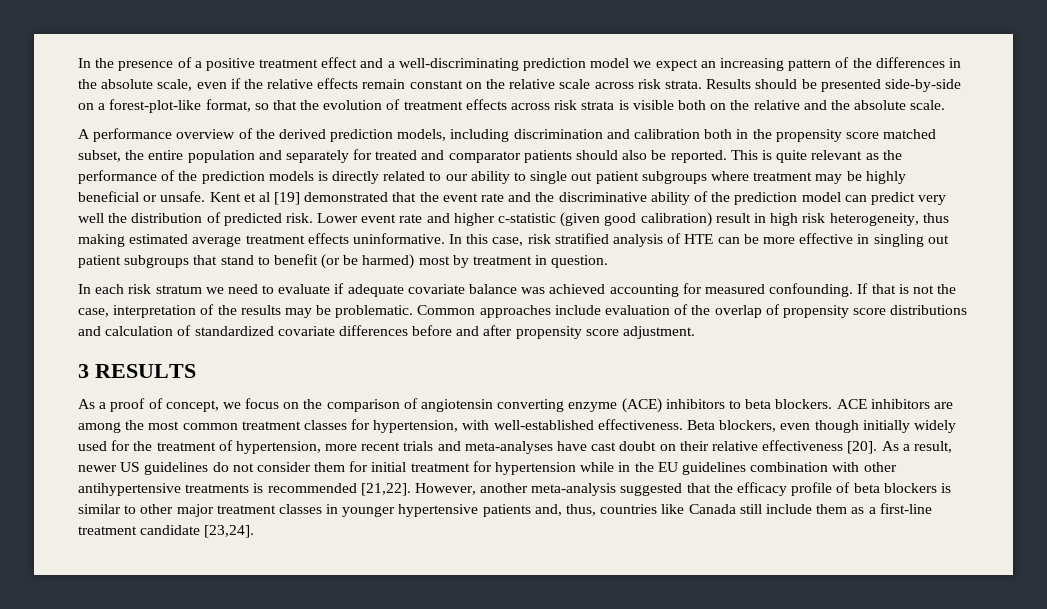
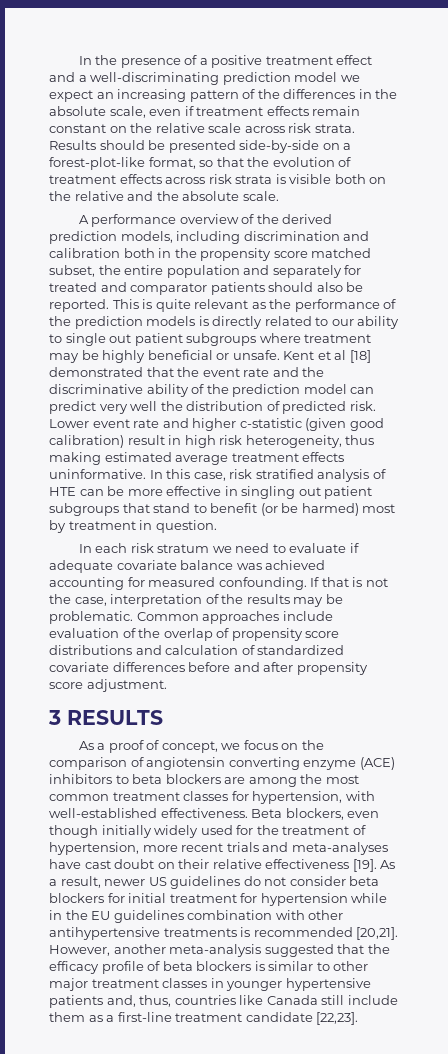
[243,79,314,89] the relative -> [196,107,264,116] treatment
[274,192,301,205] [19] -> [349,350,371,363] [18]
[775,399,930,409] blockers. ACE inhibitors -> [165,774,221,784] blockers
[847,441,878,454] [20]. -> [352,859,377,872] [19].
[314,462,346,472] them -> [349,876,380,886] [49,893,104,903] beta blockers
[360,483,411,496] [21,22]. -> [356,927,399,940] [20,21].
[204,525,255,538] [23,24]. -> [316,1012,359,1025] [22,23].

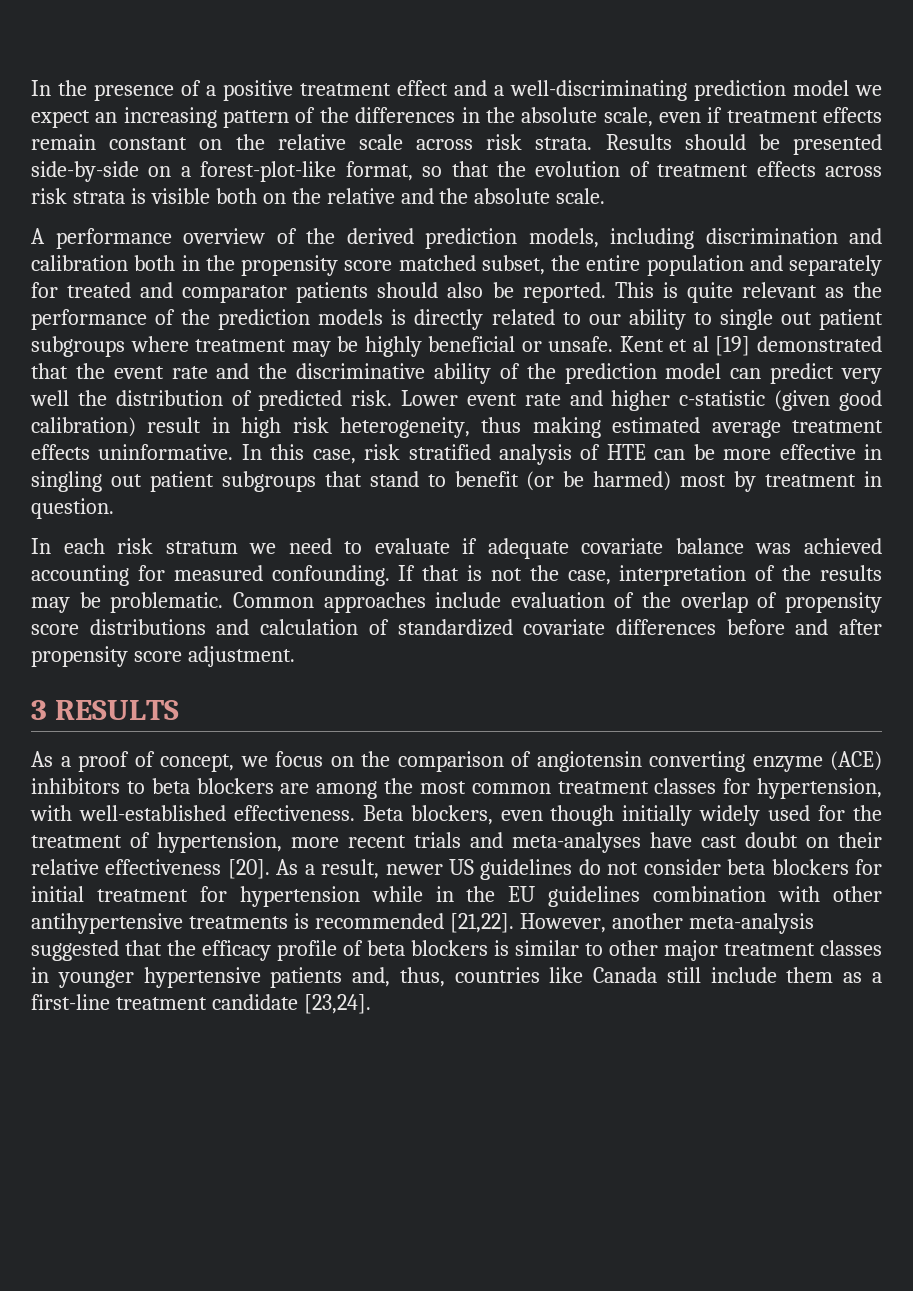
[349,350,371,363] [18] -> [715,336,751,356] [19]
[352,859,377,872] [19]. -> [227,859,270,879] [20].
[356,927,399,940] [20,21]. -> [449,913,514,933] [21,22].
[316,1012,359,1025] [22,23]. -> [303,994,371,1014] [23,24].

